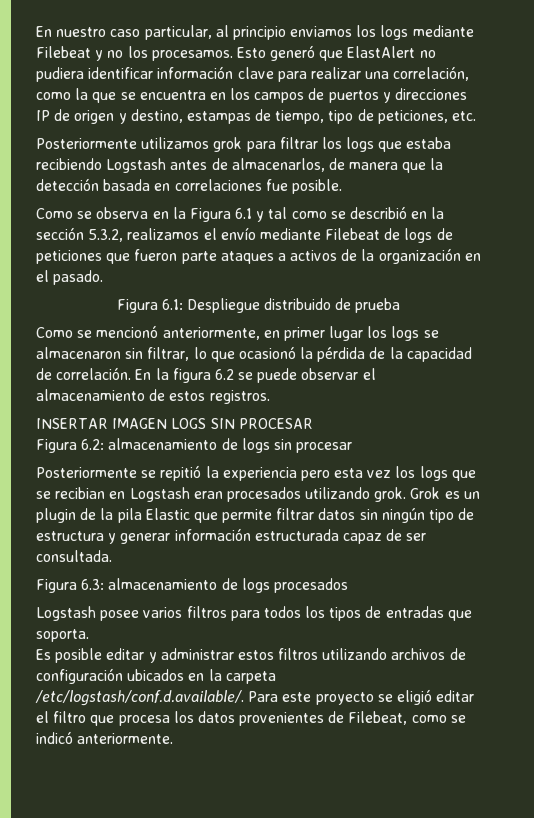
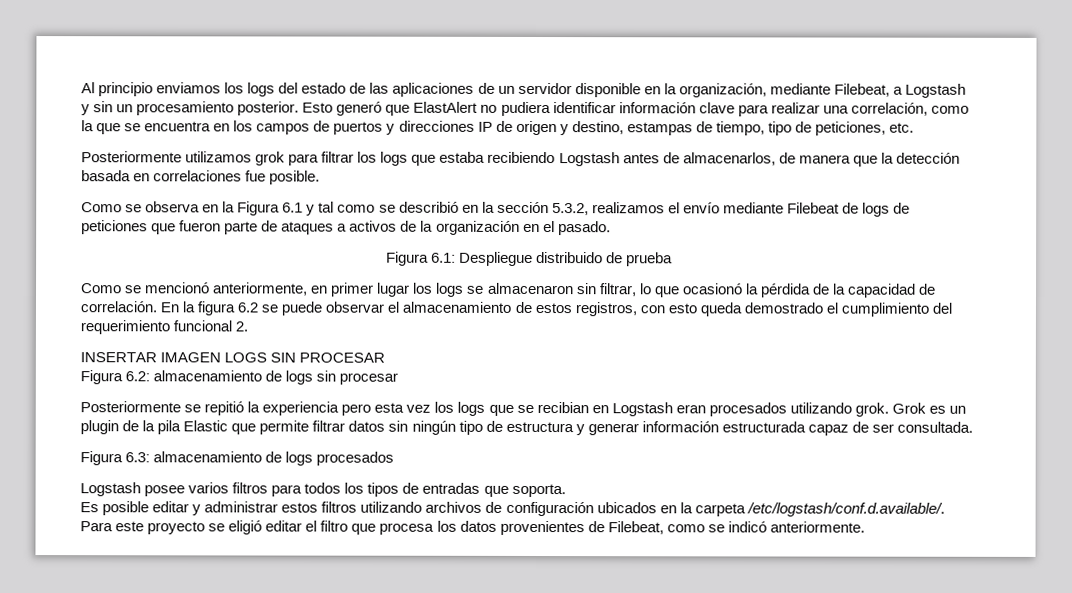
[36,25,474,40] [36,46,233,61] En nuestro caso particular, al principio enviamos los logs mediante Filebeat y no los procesamos. -> [81,82,966,98] [81,101,300,116] Al principio enviamos los logs del estado de las aplicaciones de un servidor disponible en la organización, mediante Filebeat, a Logstash y sin un procesamiento posterior.
(217, 257) none -> [261,220,279,232] de
[209,390,270,404] registros. -> [574,302,952,317] [80,320,249,335] registros, con esto queda demostrado el cumplimiento del requerimiento funcional 2.

